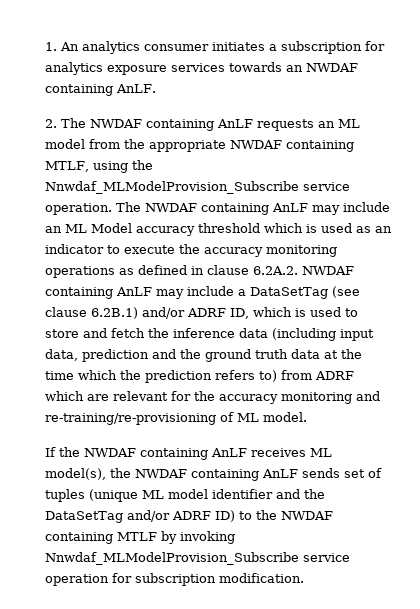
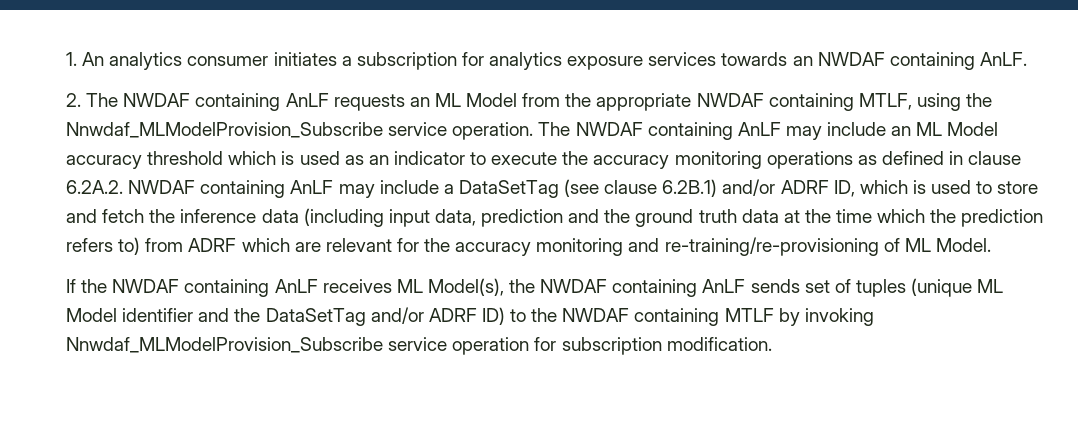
[45,139,86,149] model -> [466,93,518,107] Model
[263,412,308,422] model. -> [935,238,991,252] Model.
[45,468,107,480] model(s), -> [427,278,504,296] Model(s),
[168,489,209,499] model -> [65,308,117,322] Model

